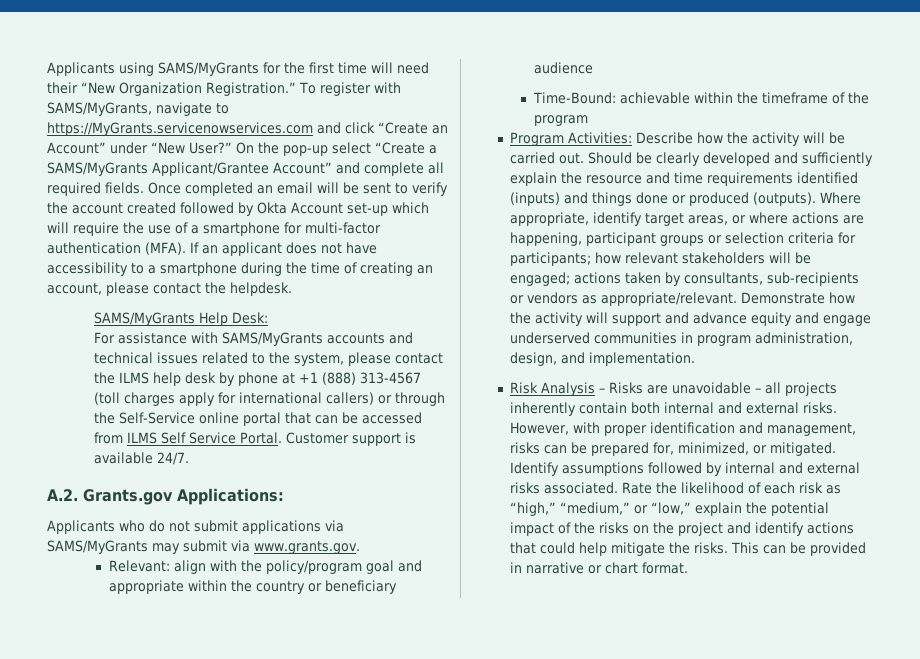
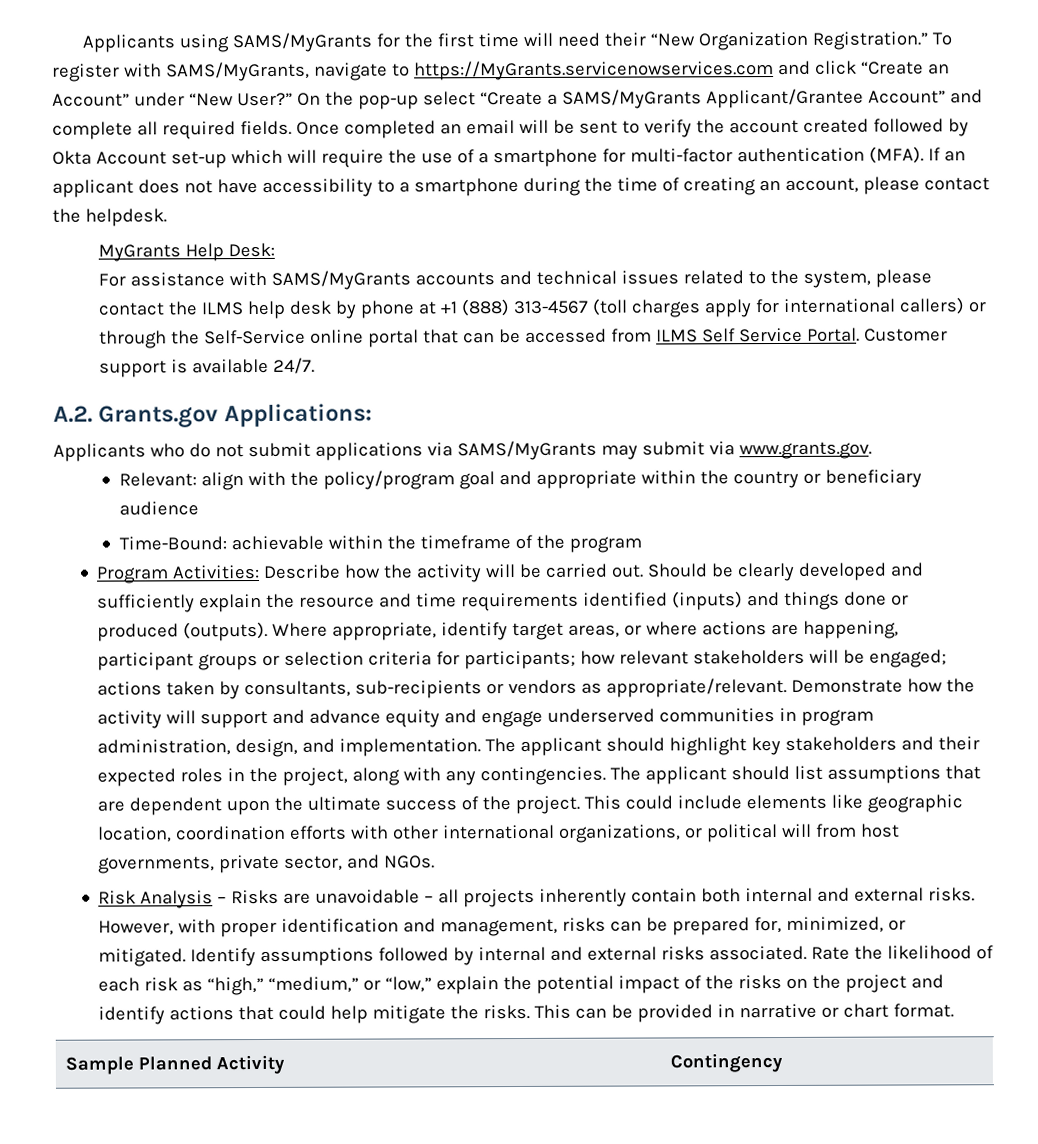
[93,312,195,326] SAMS/MyGrants -> [97,244,181,262] MyGrants
(696, 359) none -> [485,736,981,756] [97,765,982,787] [97,794,964,816] [97,823,901,843] [98,854,436,874] The applicant should highlight key stakeholders and their expected roles in the project, along with any contingencies. The applicant should list assumptions that are dependent upon the ultimate success of the project. This could include elements like geographic location, coordination efforts with other international organizations, or political will from host governments, private sector, and NGOs.
(689, 568) none -> [65,1054,286,1075] [670,1052,784,1073] // Sample Planned Activity | Contingency

